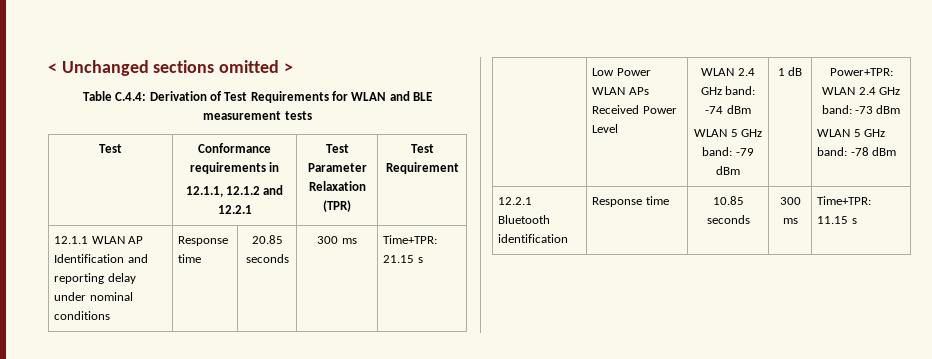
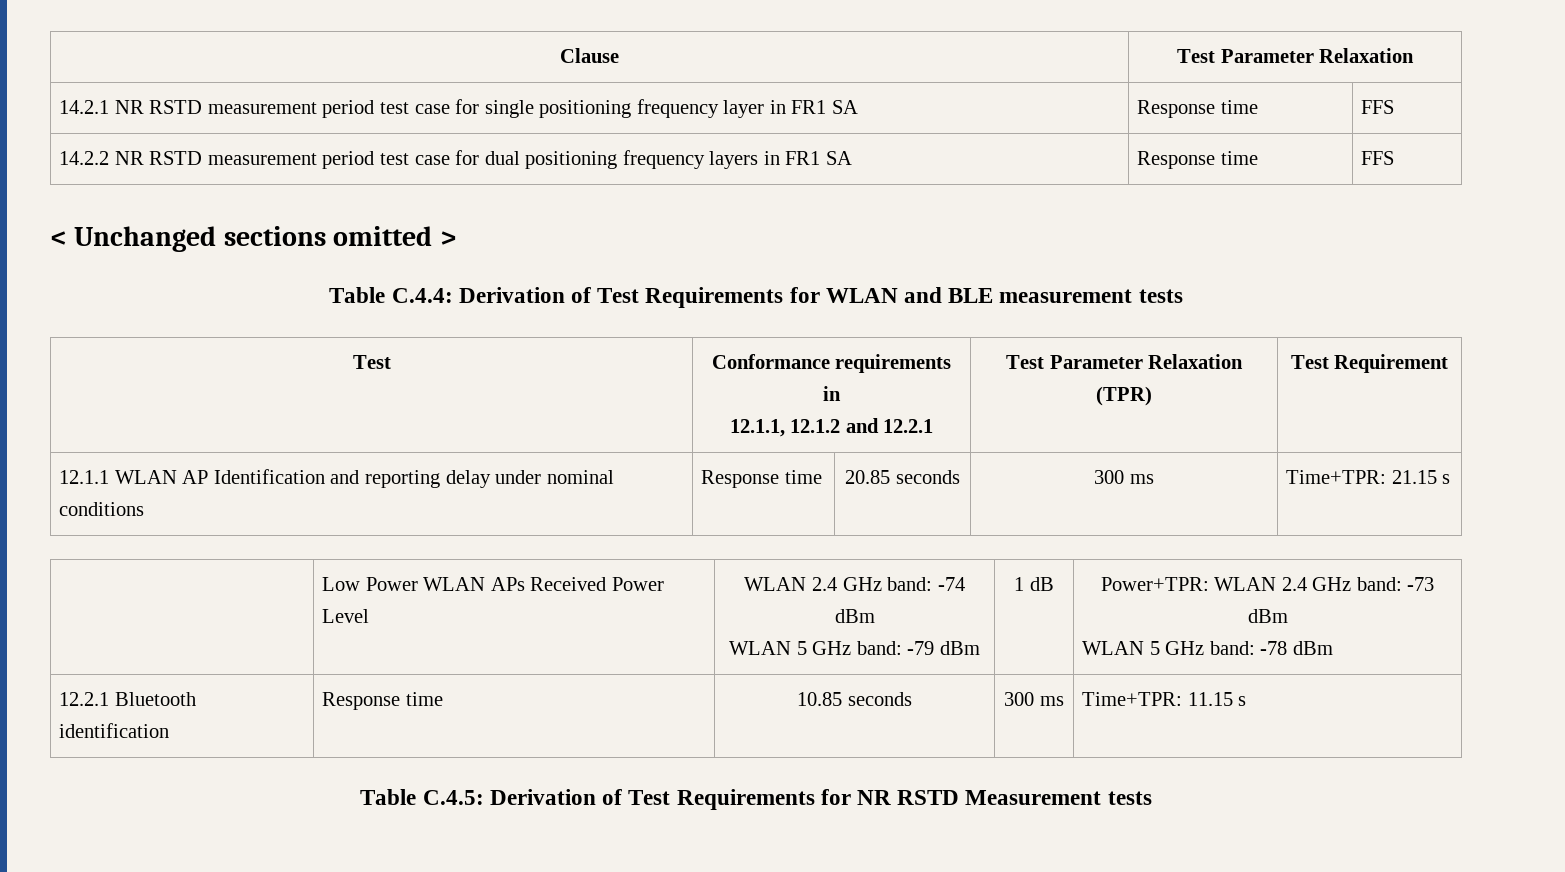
(48, 68) none -> [560,48,619,63] [1176,48,1415,63] [59,99,858,118] [1137,100,1258,118] [1361,100,1395,114] [59,150,852,169] [1137,151,1258,169] [1361,151,1395,165] Clause | Test Parameter Relaxation // 14.2.1 NR RSTD measurement period test case for single positioning frequency layer in FR1 SA | Response time | FFS // 14.2.2 NR RSTD measurement period test case for dual positioning frequency layers in FR1 SA | Response time | FFS //
(857, 221) none -> [360,789,1152,810] // Table C.4.5: Derivation of Test Requirements for NR RSTD Measurement tests

